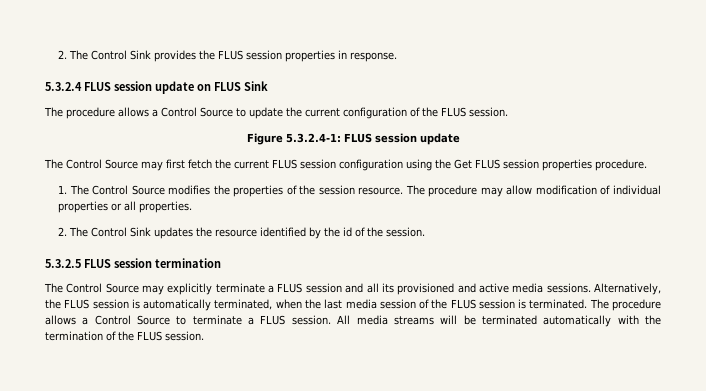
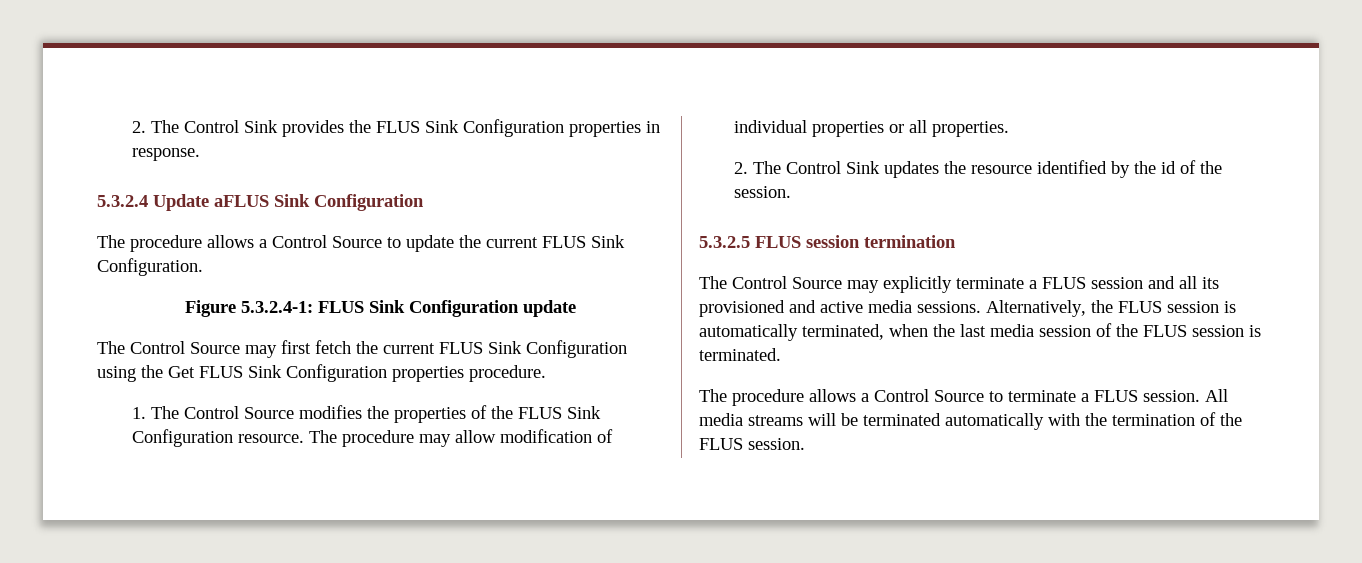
[246,50,283,60] session -> [425,119,565,137] Sink Configuration
[84,81,268,94] FLUS session update on FLUS Sink -> [153,194,424,211] Update aFLUS Sink Configuration
[343,107,508,119] configuration of the FLUS session. -> [542,235,625,248] [97,258,203,276] FLUS Sink Configuration.
[374,133,417,143] session -> [368,300,519,317] Sink Configuration
[300,159,403,171] session configuration -> [488,340,627,358] Sink Configuration
[503,159,539,169] session -> [248,364,387,382] Sink Configuration
[318,185,355,195] session -> [518,406,602,419] [132,429,234,447] FLUS Sink Configuration
(588, 304) none -> (781, 354) //

